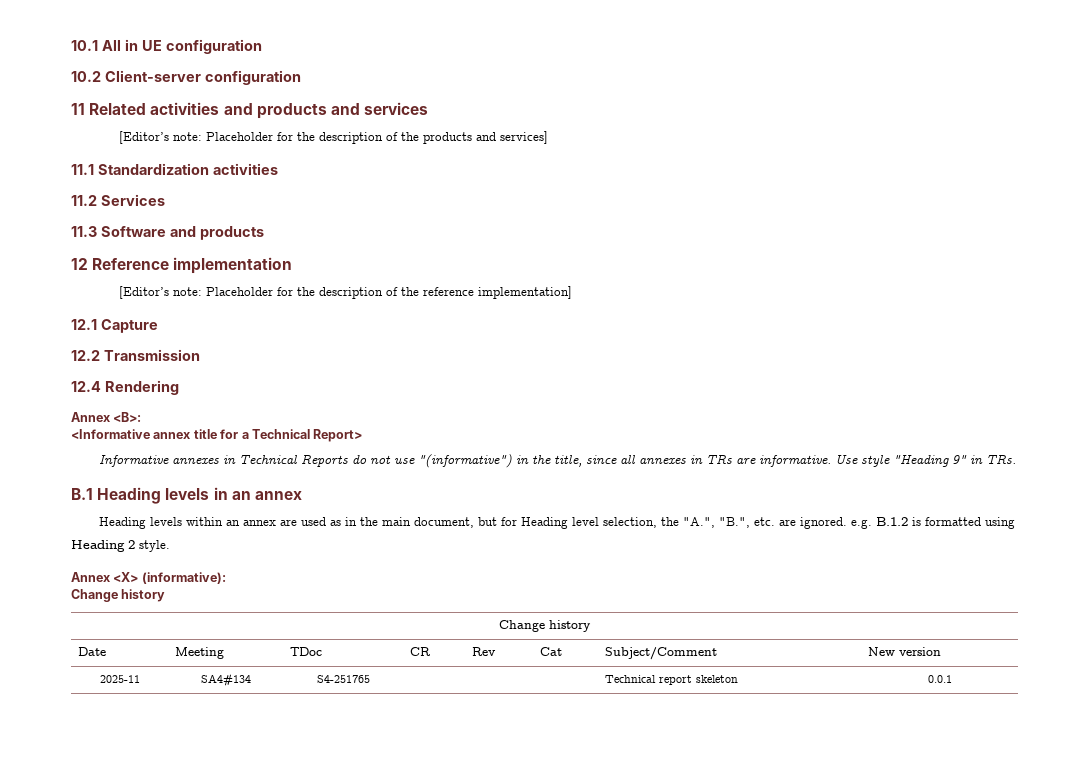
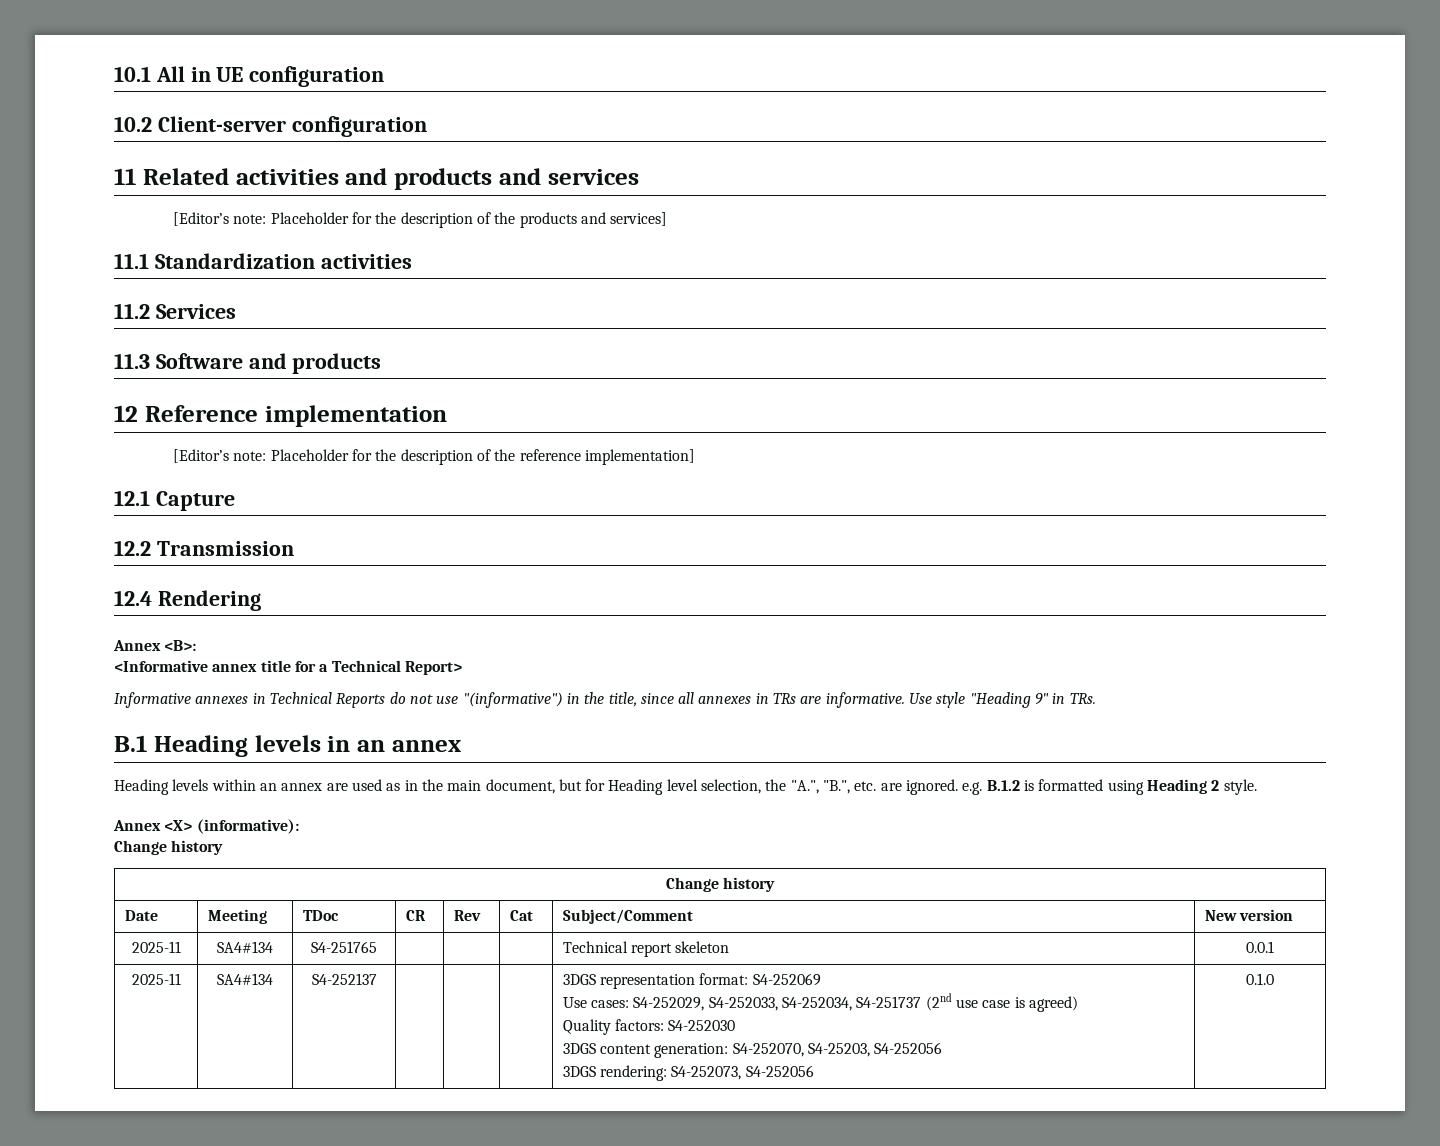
(952, 679) none -> [131,973,181,985] [217,973,273,985] [311,973,377,985] [562,973,821,989] [562,993,1078,1012] [562,1019,736,1035] [562,1042,943,1058] [562,1065,814,1081] [1246,973,1274,985] // 2025-11 | SA4#134 | S4-252137 | | | | 3DGS representation format: S4-252069 // Use cases: S4-252029, S4-252033, S4-252034, S4-251737 (2nd use case is agreed) // Quality factors: S4-252030 // 3DGS content generation: S4-252070, S4-25203, S4-252056 // 3DGS rendering: S4-252073, S4-252056 | 0.1.0

